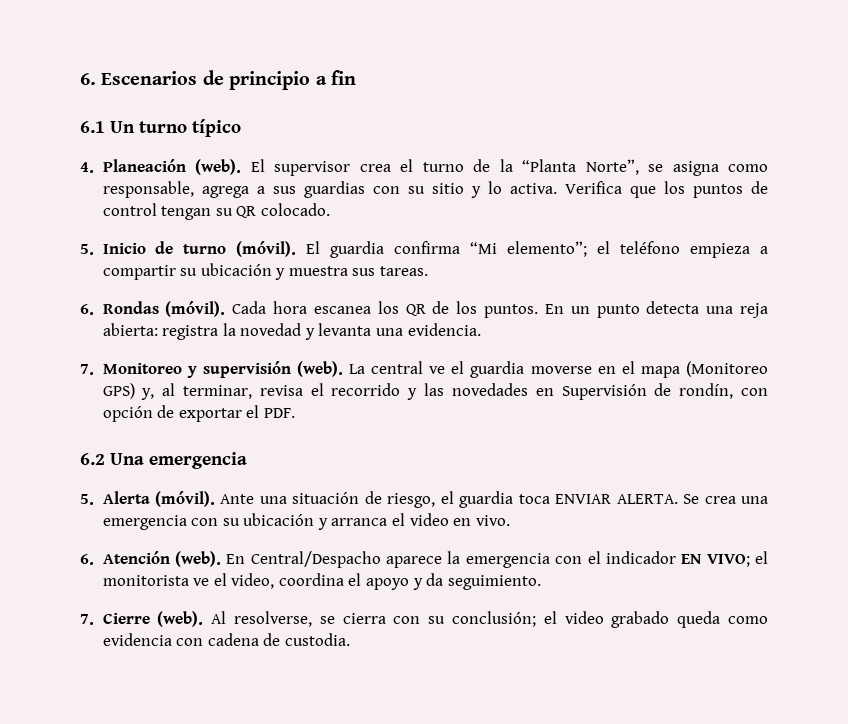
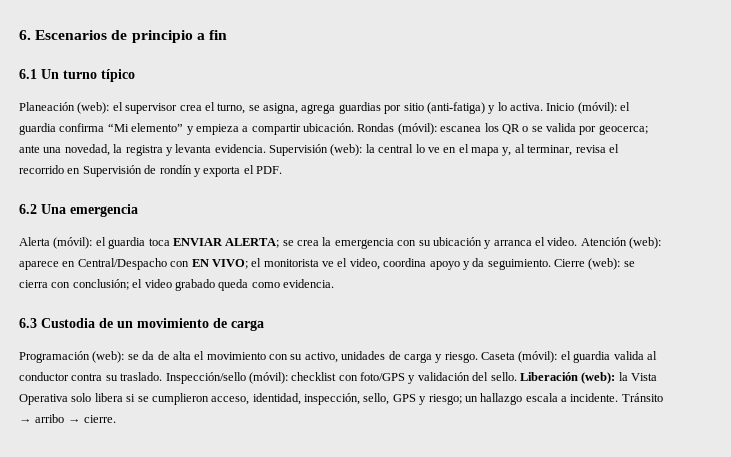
[80,159,768,176] [102,181,768,198] [102,203,330,220] [80,241,768,258] [102,263,429,280] [80,301,768,318] [102,323,302,340] 4. Planeación (web). El supervisor crea el turno de la “Planta Norte”, se asigna como responsable, agrega a sus guardias con su sitio y lo activa. Verifica que los puntos de control tengan su QR colocado. // 5. Inicio de turno (móvil). El guardia confirma “Mi elemento”; el teléfono empieza a compartir su ubicación y muestra sus tareas. // 6. Rondas (móvil). Cada hora escanea los QR de los puntos. En un punto detecta una reja abierta: registra la novedad -> [19,102,631,114] [19,123,648,135] [19,144,163,156] Planeación (web): el supervisor crea el turno, se asigna, agrega guardias por sitio (anti-fatiga) y lo activa. Inicio (móvil): el guardia confirma “Mi elemento” y empieza a compartir ubicación. Rondas (móvil): escanea los QR o se valida por geocerca; ante una novedad, la registra
[376,323,481,336] [80,361,592,378] una evidencia. // 7. Monitoreo y supervisión (web). La central ve el guardia moverse -> [214,144,440,156] evidencia. Supervisión (web): la central lo ve
[685,361,768,377] [102,383,135,399] (Monitoreo GPS) -> (499, 151) none
[407,383,768,400] [102,405,242,422] y las novedades en Supervisión de rondín, con opción de exportar -> [67,165,241,177] en Supervisión de rondín y exporta
[80,491,768,508] 5. Alerta (móvil). Ante una situación de riesgo, el guardia toca ENVIAR ALERTA. Se crea una -> [19,237,332,249] Alerta (móvil): el guardia toca ENVIAR ALERTA; se crea la
[409,513,510,526] [80,551,676,568] video en vivo. // 6. Atención (web). En Central/Despacho aparece la emergencia con el indicador -> [547,237,662,249] [19,258,190,270] video. Atención (web): aparece en Central/Despacho con
[348,573,362,586] el -> (427, 262) none
[80,611,312,627] // 7. Cierre (web). Al resolverse, -> [554,258,621,270] Cierre (web):
[428,616,446,624] su -> (71, 285) none
[102,633,350,646] evidencia con cadena de custodia. -> [283,279,334,288] [19,318,264,331] [19,351,657,363] [19,372,657,384] [19,393,663,405] [19,414,117,423] evidencia. // 6.3 Custodia de un movimiento de carga // Programación (web): se da de alta el movimiento con su activo, unidades de carga y riesgo. Caseta (móvil): el guardia valida al conductor contra su traslado. Inspección/sello (móvil): checklist con foto/GPS y validación del sello. Liberación (web): la Vista Operativa solo libera si se cumplieron acceso, identidad, inspección, sello, GPS y riesgo; un hallazgo escala a incidente. Tránsito → arribo → cierre.

